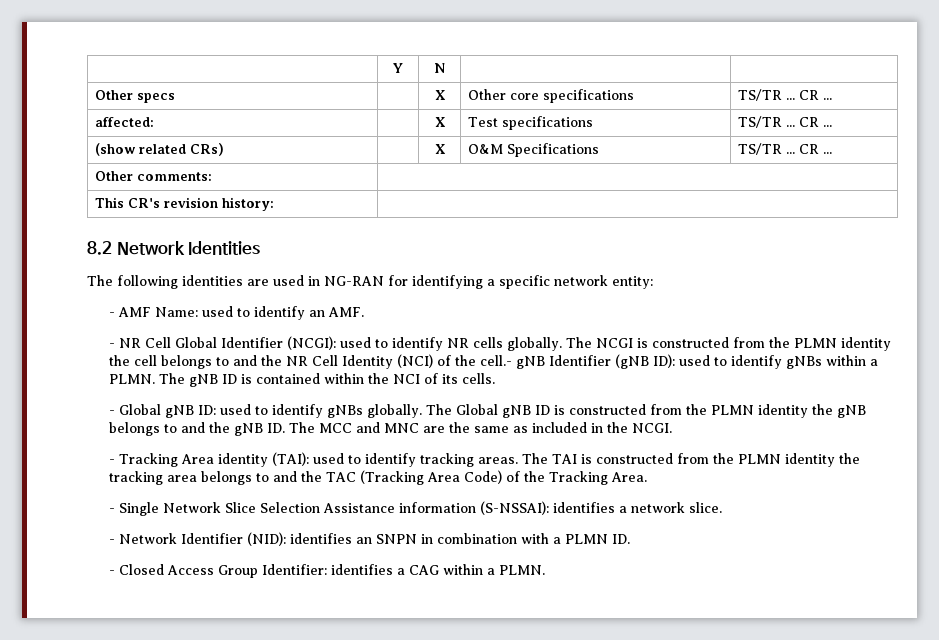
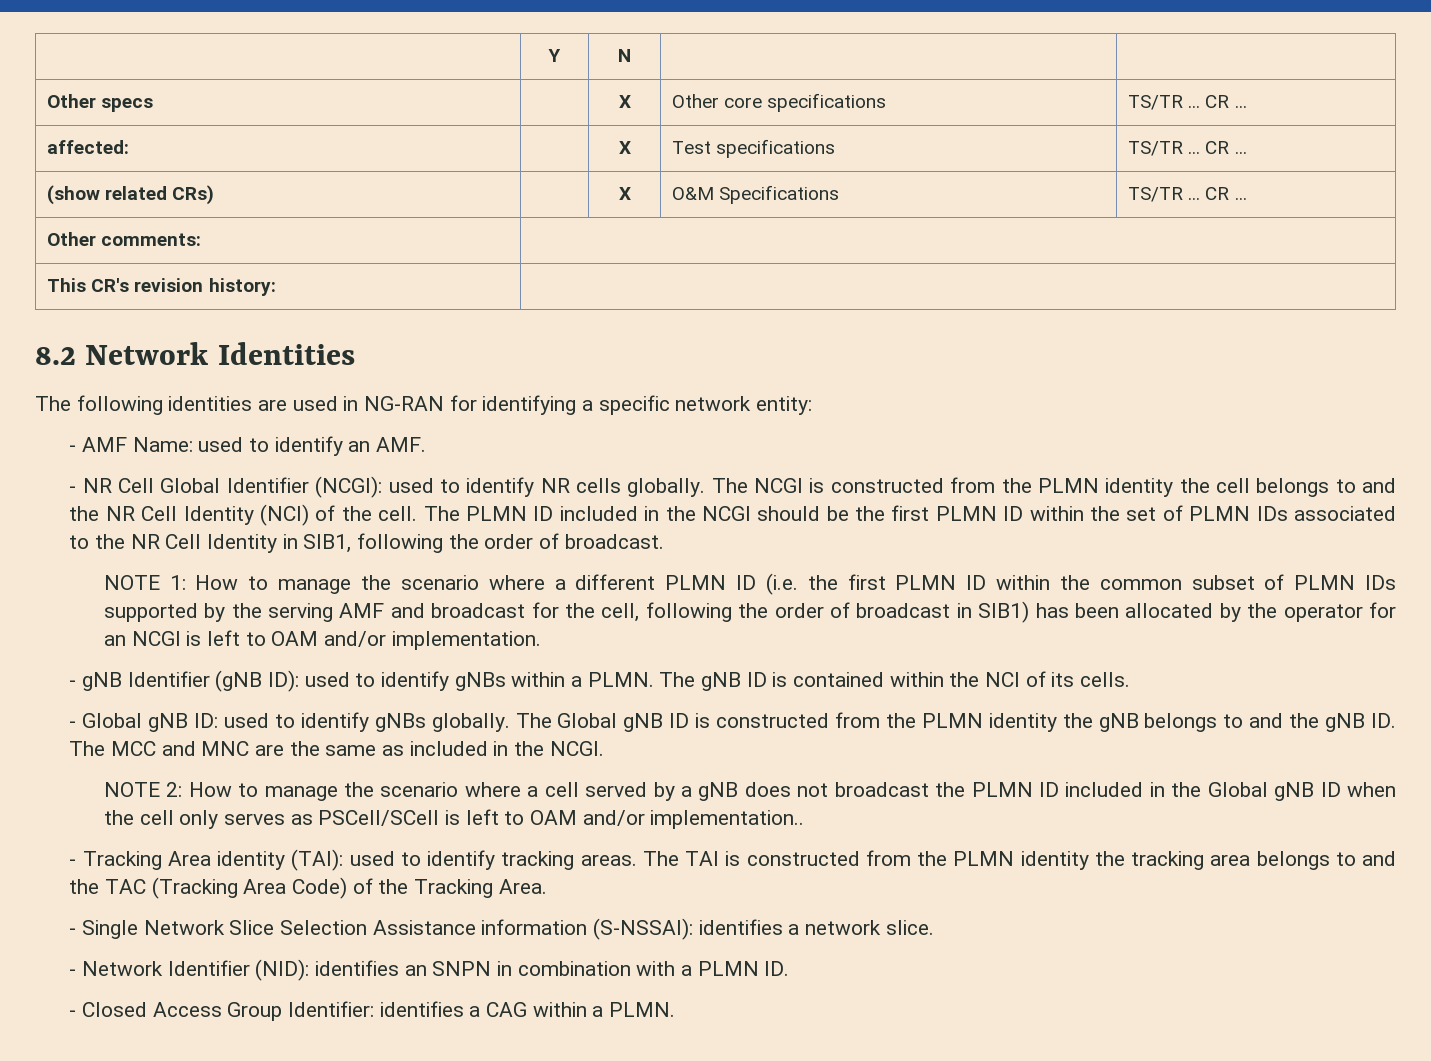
[479,355,512,366] cell.- -> [378,505,1397,521] [69,533,664,553] [103,573,1396,595] [103,601,1396,623] [103,630,541,650] [69,680,77,687] cell. The PLMN ID included in the NCGI should be the first PLMN ID within the set of PLMN IDs associated to the NR Cell Identity in SIB1, following the order of broadcast. // NOTE 1: How to manage the scenario where a different PLMN ID (i.e. the first PLMN ID within the common subset of PLMN IDs supported by the serving AMF and broadcast for the cell, following the order of broadcast in SIB1) has been allocated by the operator for an NCGI is left to OAM and/or implementation. // -
(672, 428) none -> [103,782,1396,801] [103,809,805,829] // NOTE 2: How to manage the scenario where a cell served by a gNB does not broadcast the PLMN ID included in the Global gNB ID when the cell only serves as PSCell/SCell is left to OAM and/or implementation..

